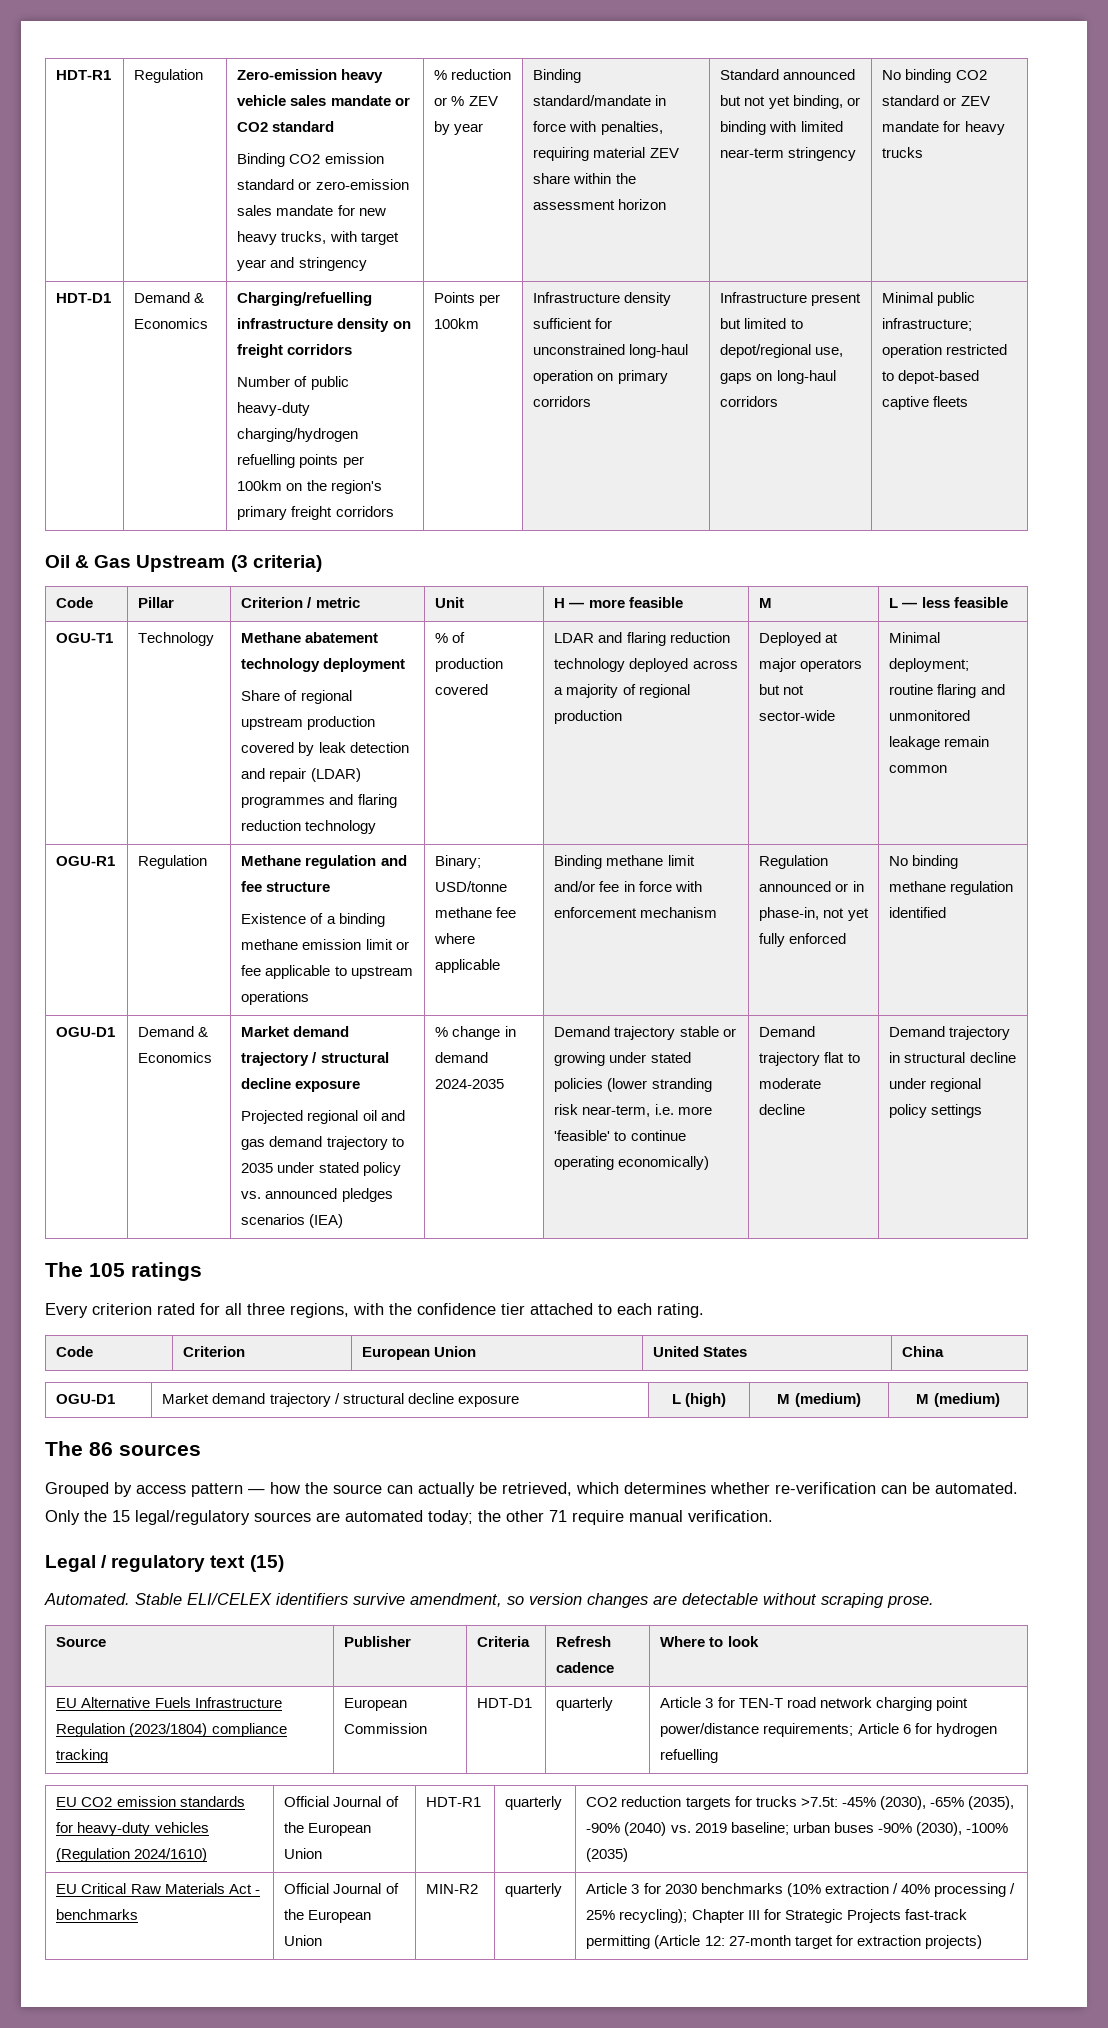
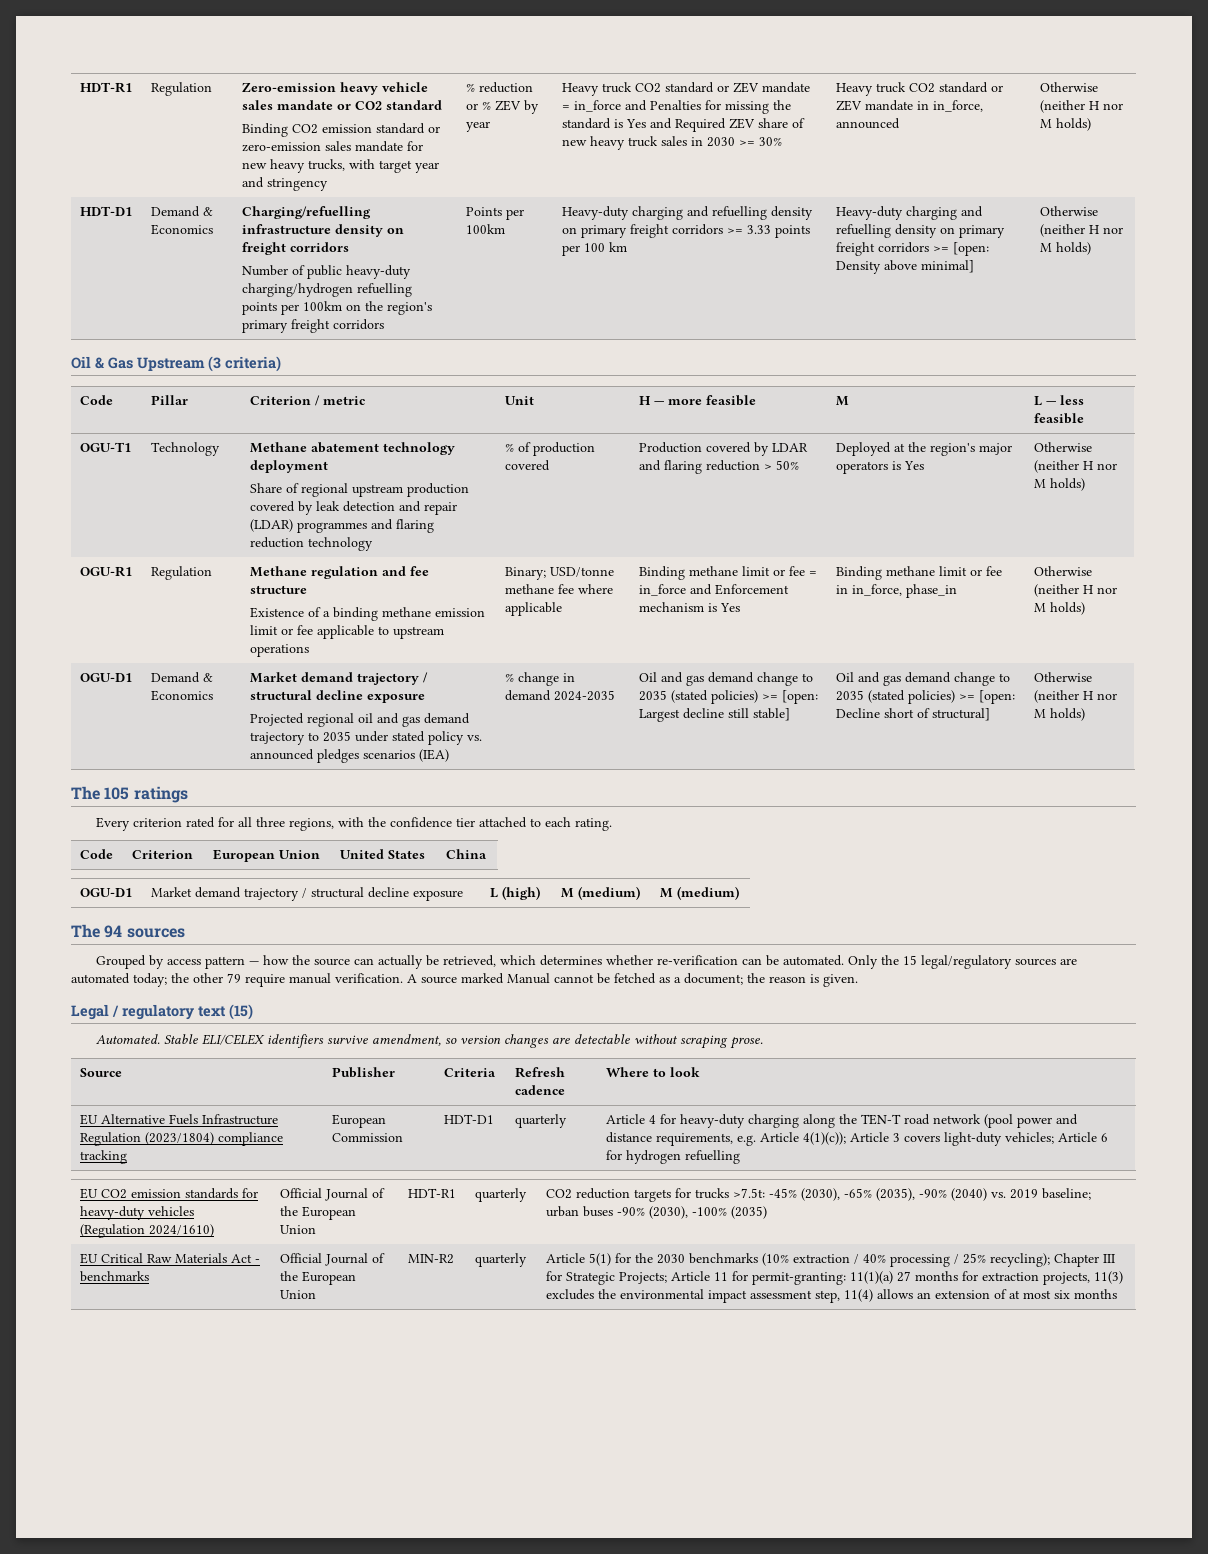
[533,69,582,83] [533,95,667,106] [533,121,663,135] [533,147,679,161] [533,173,636,184] [533,199,667,210] [720,69,856,80] [720,95,860,109] [720,121,843,135] [720,147,857,161] [882,69,987,83] [882,95,990,106] [882,121,1005,135] [882,147,924,158] Binding standard/mandate in force with penalties, requiring material ZEV share within the assessment horizon | Standard announced but not yet binding, or binding with limited near-term stringency | No binding CO2 standard or ZEV mandate for heavy trucks -> [562,82,811,96] [562,100,792,114] [562,118,806,132] [562,136,783,150] [836,82,1004,96] [836,100,984,112] [836,118,901,129] [1040,82,1099,92] [1040,100,1124,113] [1040,118,1092,131] Heavy truck CO2 standard or ZEV mandate = in_force and Penalties for missing the standard is Yes and Required ZEV share of new heavy truck sales in 2030 >= 30% | Heavy truck CO2 standard or ZEV mandate in in_force, announced | Otherwise (neither H nor M holds)
[533,292,672,306] [533,318,613,329] [533,344,689,358] [533,370,668,384] [533,396,592,407] [720,292,862,306] [720,318,803,329] [720,344,844,358] [720,370,836,384] [720,396,779,407] [882,292,976,306] [882,318,973,331] [882,344,1008,358] [882,370,980,384] [882,396,969,410] Infrastructure density sufficient for unconstrained long-haul operation on primary corridors | Infrastructure present but limited to depot/regional use, gaps on long-haul corridors | Minimal public infrastructure; operation restricted to depot-based captive fleets -> [562,206,814,220] [562,224,811,238] [562,242,628,256] [836,206,984,220] [836,224,1006,238] [836,242,990,256] [836,260,975,274] [1040,206,1099,216] [1040,224,1124,237] [1040,242,1092,255] Heavy-duty charging and refuelling density on primary freight corridors >= 3.33 points per 100 km | Heavy-duty charging and refuelling density on primary freight corridors >= [open: Density above minimal] | Otherwise (neither H nor M holds)
(489, 689) none -> [639,442,770,456] Production covered by
[554,658,738,672] [554,684,690,698] [554,710,623,724] [759,632,839,646] [759,658,863,672] [759,684,805,695] [759,710,836,721] [889,632,941,643] [889,658,970,672] [889,684,1005,698] [889,710,971,721] [889,736,990,750] [889,765,948,773] technology deployed across a majority of regional production | Deployed at major operators but not sector-wide | Minimal deployment; routine flaring and unmonitored leakage remain common -> [764,460,800,470] [836,442,1013,456] [836,461,925,474] [1034,442,1093,452] [1034,460,1118,473] [1034,478,1086,491] > 50% | Deployed at the region's major operators is Yes | Otherwise (neither H nor M holds)
[554,881,702,892] [554,907,718,918] [759,855,829,869] [759,881,864,892] [759,907,869,921] [759,933,847,947] [889,855,959,869] [889,881,1014,895] [889,907,947,918] and/or fee in force with enforcement mechanism | Regulation announced or in phase-in, not yet fully enforced | No binding methane regulation identified -> [773,566,818,576] [639,584,790,596] [639,602,741,612] [836,566,1003,580] [836,584,958,598] [1034,566,1093,576] [1034,584,1118,597] [1034,602,1086,615] or fee = in_force and Enforcement mechanism is Yes | Binding methane limit or fee in in_force, phase_in | Otherwise (neither H nor M holds)
[554,1026,736,1040] [554,1052,691,1066] [554,1078,712,1092] [554,1104,712,1117] [554,1130,686,1141] [554,1156,710,1170] [759,1026,816,1037] [759,1052,860,1066] [759,1078,822,1089] [759,1104,806,1115] [889,1026,1011,1040] [889,1052,1016,1063] [889,1078,982,1092] [889,1104,983,1118] Demand trajectory stable or growing under stated policies (lower stranding risk near-term, i.e. more 'feasible' to continue operating economically) | Demand trajectory flat to moderate decline | Demand trajectory in structural decline under regional policy settings -> [639,672,814,686] [639,690,819,704] [639,708,791,722] [836,672,1011,686] [836,690,1016,704] [836,708,991,721] [1034,672,1093,682] [1034,690,1118,703] [1034,708,1086,721] Oil and gas demand change to 2035 (stated policies) >= [open: Largest decline still stable] | Oil and gas demand change to 2035 (stated policies) >= [open: Decline short of structural] | Otherwise (neither H nor M holds)
[89,1442,113,1456] 86 -> [104,925,123,938] 94
[549,1510,567,1522] 71 -> [227,973,241,983] 79
(773, 1516) none -> [407,973,858,987] A source marked Manual cannot be fetched as a document; the reason is given.
[705,1697,968,1711] [660,1723,854,1737] 3 for TEN-T road network charging point power/distance requirements; -> [649,1114,1079,1128] [606,1132,1055,1146] 4 for heavy-duty charging along the TEN-T road network (pool power and distance requirements, e.g. Article 4(1)(c)); Article 3 covers light-duty vehicles;
[631,1883,661,1894] 3 for -> [589,1253,654,1266] 5(1) for the
[846,1909,967,1923] [586,1935,982,1949] Projects fast-track permitting (Article 12: 27-month target for extraction projects) -> [619,1271,1124,1285] [546,1289,1118,1303] Projects; Article 11 for permit-granting: 11(1)(a) 27 months for extraction projects, 11(3) excludes the environmental impact assessment step, 11(4) allows an extension of at most six months

